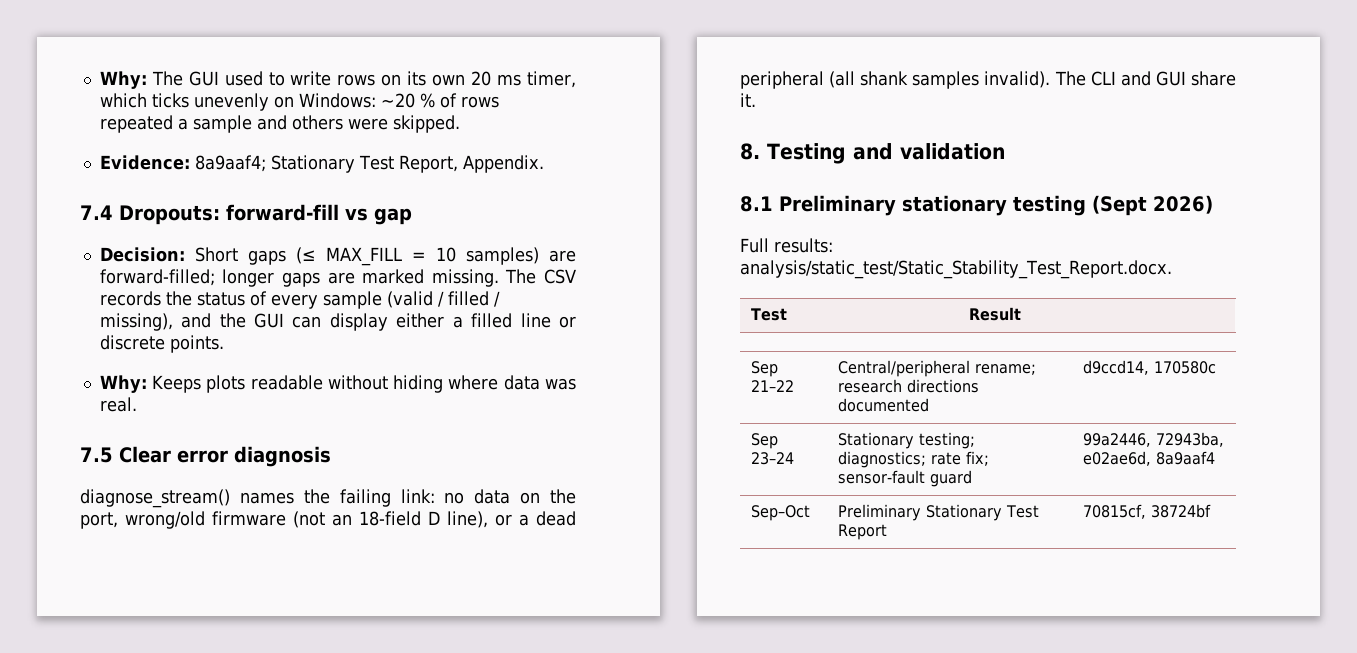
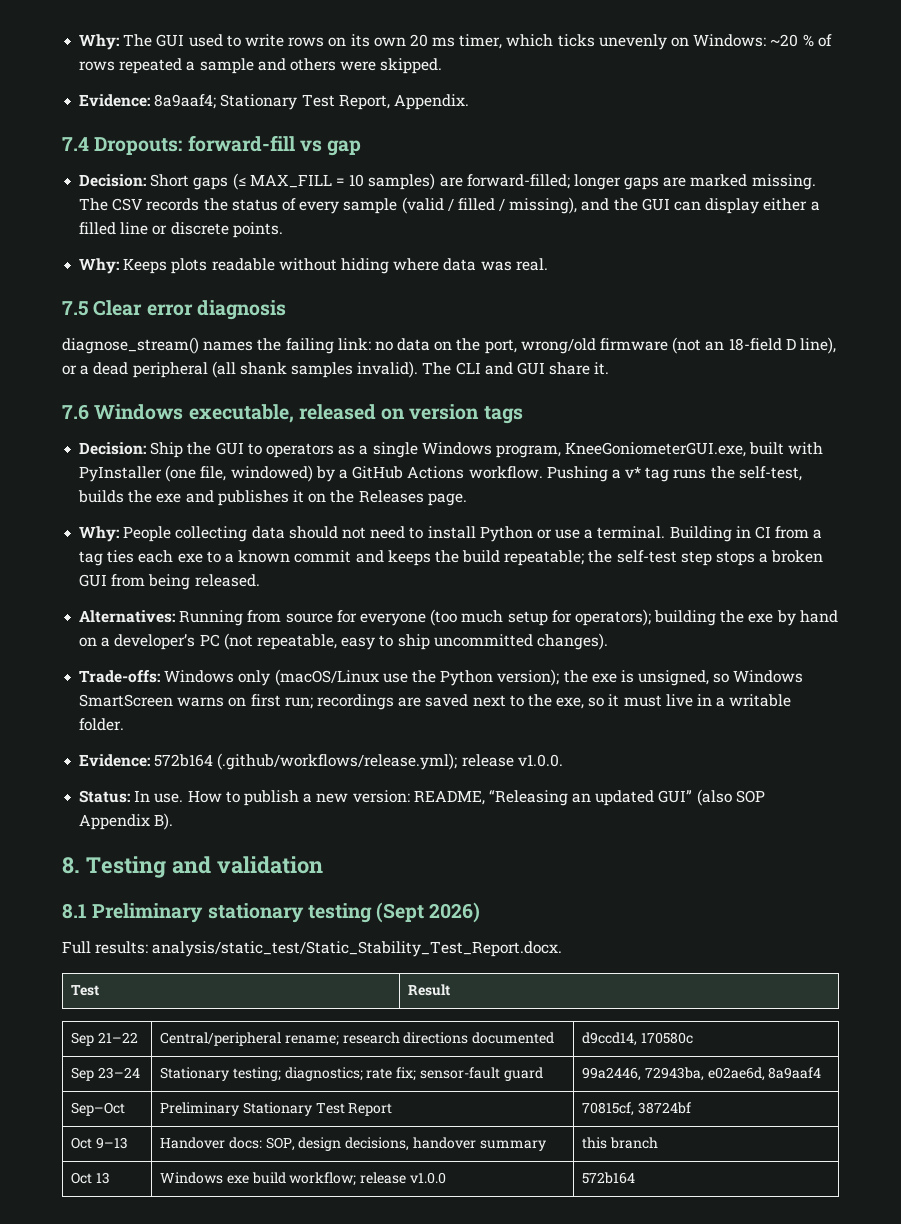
(756, 100) none -> [62,404,523,424] [79,442,824,458] [79,465,802,482] [78,490,467,506] [79,526,823,542] [79,550,824,566] [79,574,260,590] [79,609,838,626] [79,633,608,650] [79,669,804,686] [79,694,792,710] [79,718,125,731] [79,753,563,770] [79,789,765,806] [79,813,174,830] // 7.6 Windows executable, released on version tags // Decision: Ship the GUI to operators as a single Windows program, KneeGoniometerGUI.exe, built with PyInstaller (one file, windowed) by a GitHub Actions workflow. Pushing a v* tag runs the self-test, builds the exe and publishes it on the Releases page. // Why: People collecting data should not need to install Python or use a terminal. Building in CI from a tag ties each exe to a known commit and keeps the build repeatable; the self-test step stops a broken GUI from being released. // Alternatives: Running from source for everyone (too much setup for operators); building the exe by hand on a developer’s PC (not repeatable, easy to ship uncommitted changes). // Trade-offs: Windows only (macOS/Linux use the Python version); the exe is unsigned, so Windows SmartScreen warns on first run; recordings are saved next to the exe, so it must live in a writable folder. // Evidence: 572b164 (.github/workflows/release.yml); release v1.0.0. // Status: In use. How to publish a new version: README, “Releasing an updated GUI” (also SOP Appendix B).
(1212, 511) none -> [71,1137,128,1149] [160,1137,546,1151] [582,1137,658,1149] [71,1172,110,1184] [160,1172,447,1186] [582,1172,636,1184] // Oct 9–13 | Handover docs: SOP, design decisions, handover summary | this branch // Oct 13 | Windows exe build workflow; release v1.0.0 | 572b164

